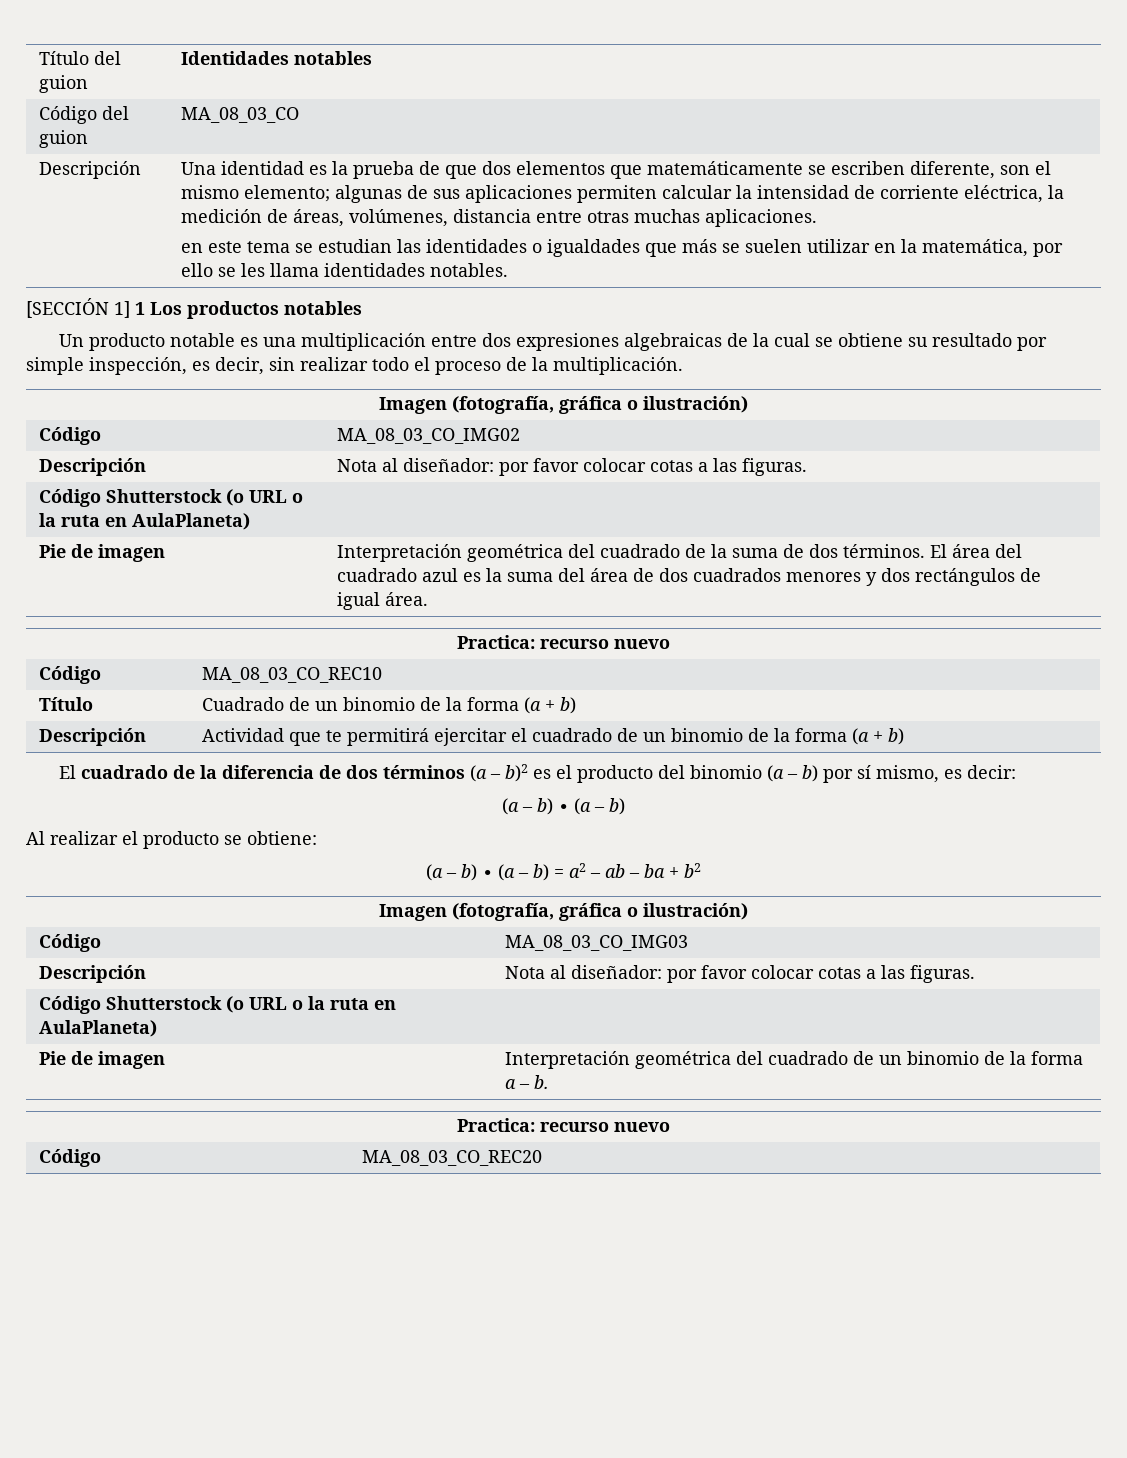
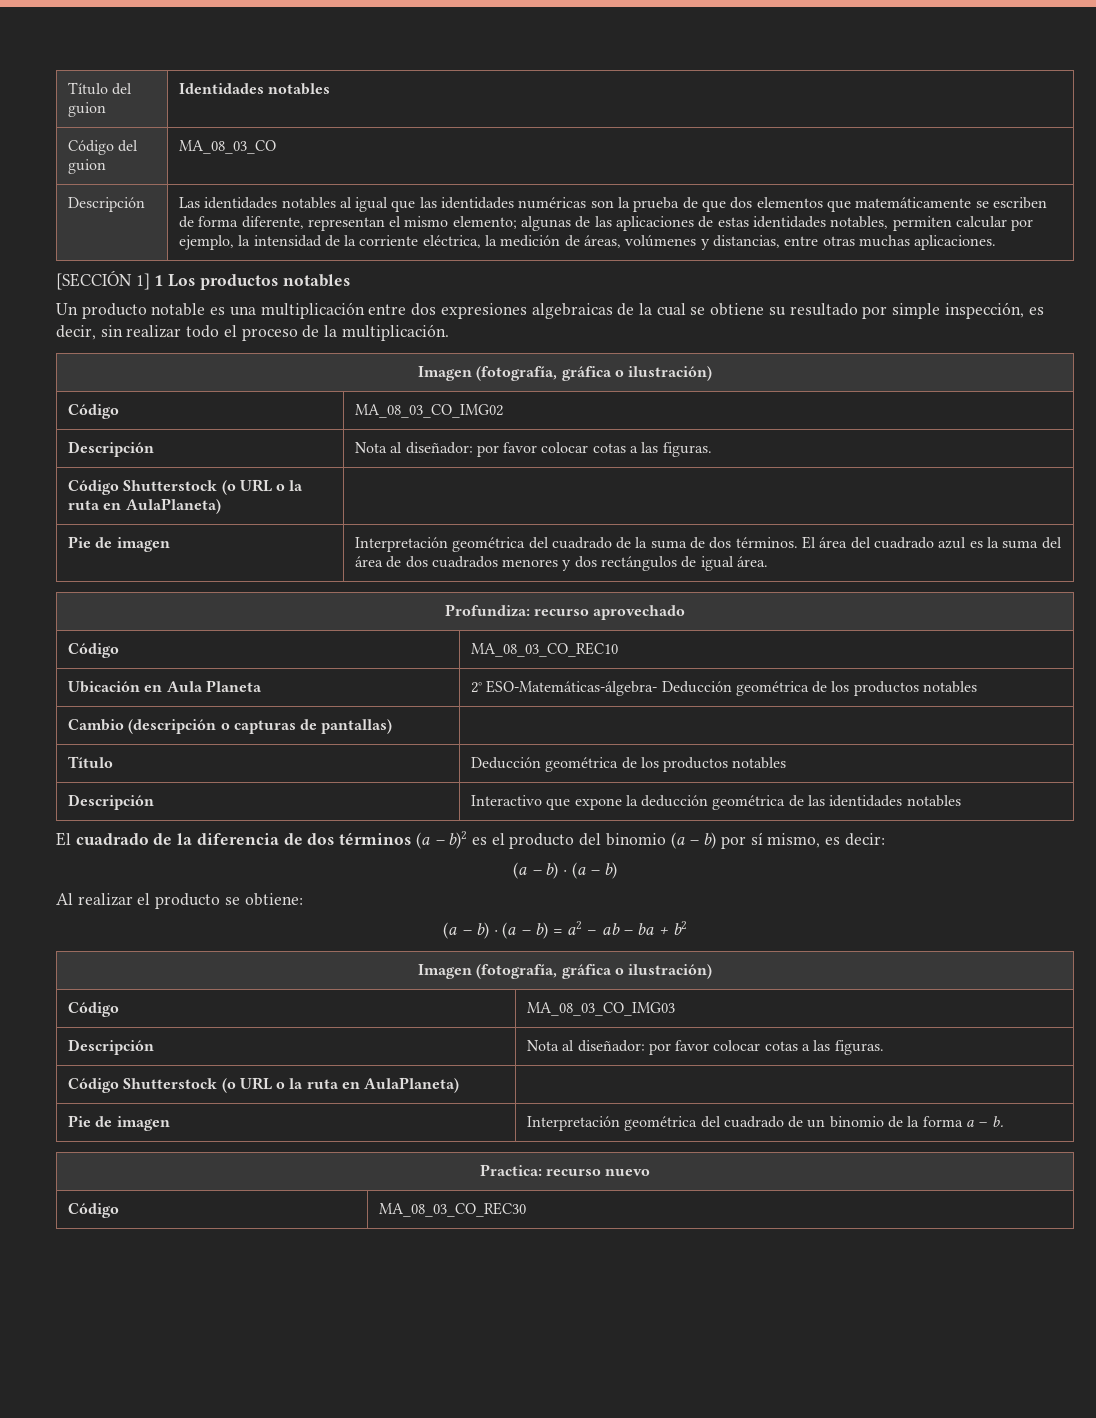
[181,161,328,175] Una identidad es -> [178,197,614,212] Las identidades notables al igual que las identidades numéricas son
[910,161,1031,179] diferente, son -> [178,216,385,231] de forma diferente, representan
[433,185,733,203] sus aplicaciones permiten calcular -> [594,216,1034,231] [178,235,234,250] las aplicaciones de estas identidades notables, permiten calcular por ejemplo,
(876, 192) none -> [344,235,357,246] la
[349,209,532,227] volúmenes, distancia -> [625,235,781,250] volúmenes y distancias,
[181,239,1064,257] [181,263,509,277] // en este tema se estudian las identidades o igualdades que más se suelen utilizar en la matemática, por ello se les llama identidades notables. -> (997, 242) none
[456,635,670,649] Practica: recurso nuevo -> [444,604,686,620] Profundiza: recurso aprovechado
[39,697,94,711] [202,697,577,714] [39,728,147,746] [202,728,905,746] Título | Cuadrado de un binomio de la forma (a + b) // Descripción | Actividad que te permitirá ejercitar el cuadrado de un binomio de la forma (a + b) -> [67,680,262,693] [470,680,978,696] [67,719,393,734] [67,756,113,768] [470,757,787,772] [67,794,154,810] [470,795,961,810] Ubicación en Aula Planeta | 2° ESO-Matemáticas-álgebra- Deducción geométrica de los productos notables // Cambio (descripción o capturas de pantallas) | // Título | Deducción geométrica de los productos notables // Descripción | Interactivo que expone la deducción geométrica de las identidades notables
[362,1150,543,1166] MA_08_03_CO_REC20 -> [378,1202,526,1217] MA_08_03_CO_REC30

